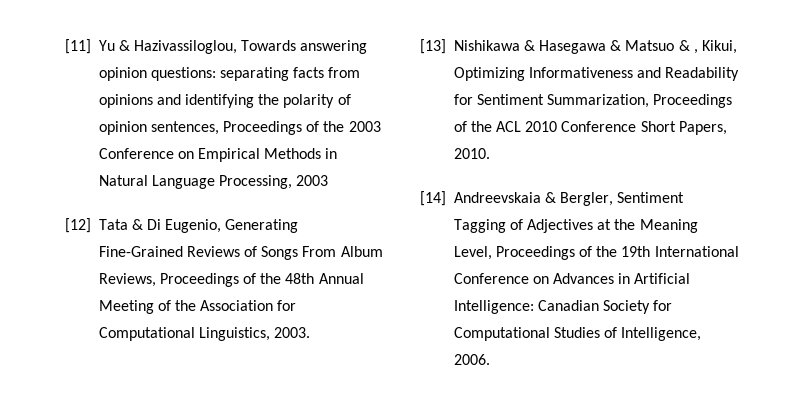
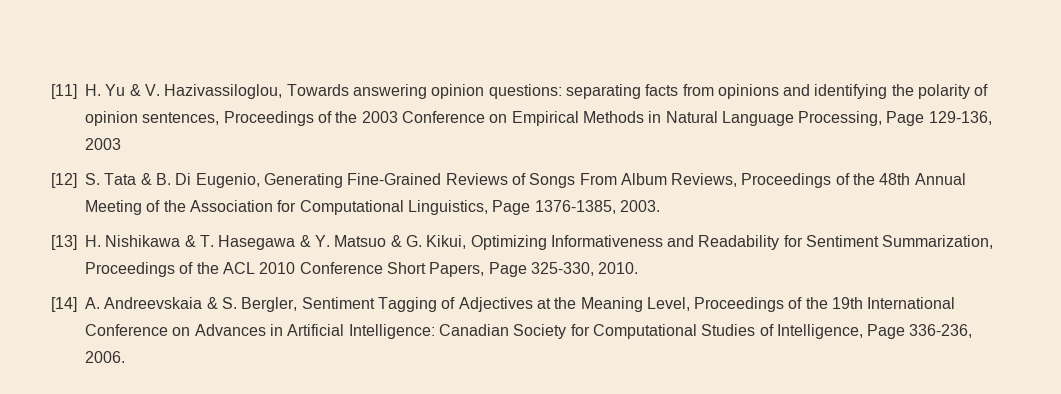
(91, 46) none -> [85,84,101,96] H.
(130, 45) none -> [144,84,160,96] V.
(293, 182) none -> [886,111,992,126] Page 129-136,
(91, 225) none -> [85,173,100,185] S.
(143, 224) none -> [155,173,171,185] B.
(270, 334) none -> [492,200,616,215] Page 1376-1385,
(446, 46) none -> [85,235,101,247] H.
(535, 45) none -> [199,235,214,247] T.
(622, 45) none -> [314,235,330,247] Y.
[693,49,698,54] , -> [405,235,422,247] G.
(727, 128) none -> [488,262,594,277] Page 325-330,
(446, 198) none -> [85,297,100,309] A.
(556, 197) none -> [221,297,237,309] S.
(702, 334) none -> [867,324,973,339] Page 336-236,

